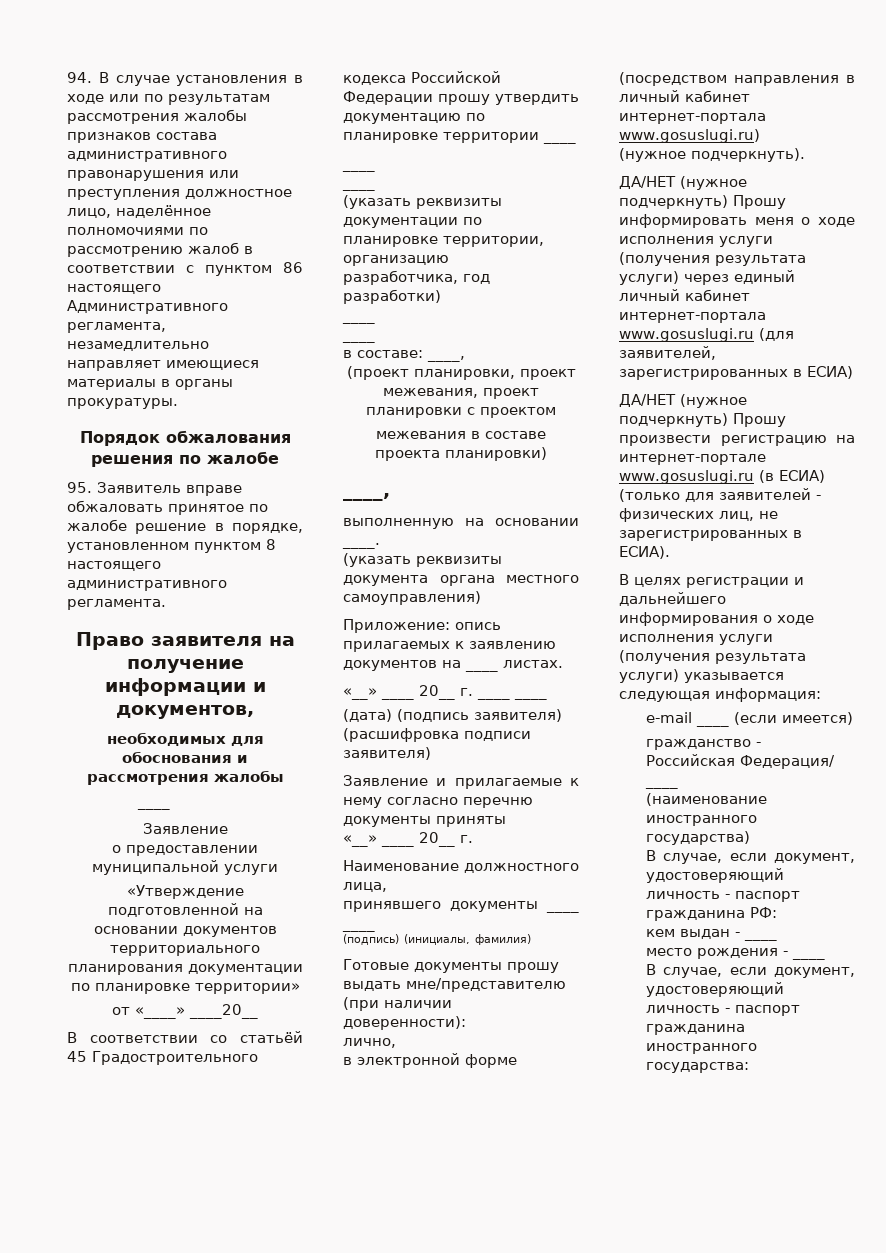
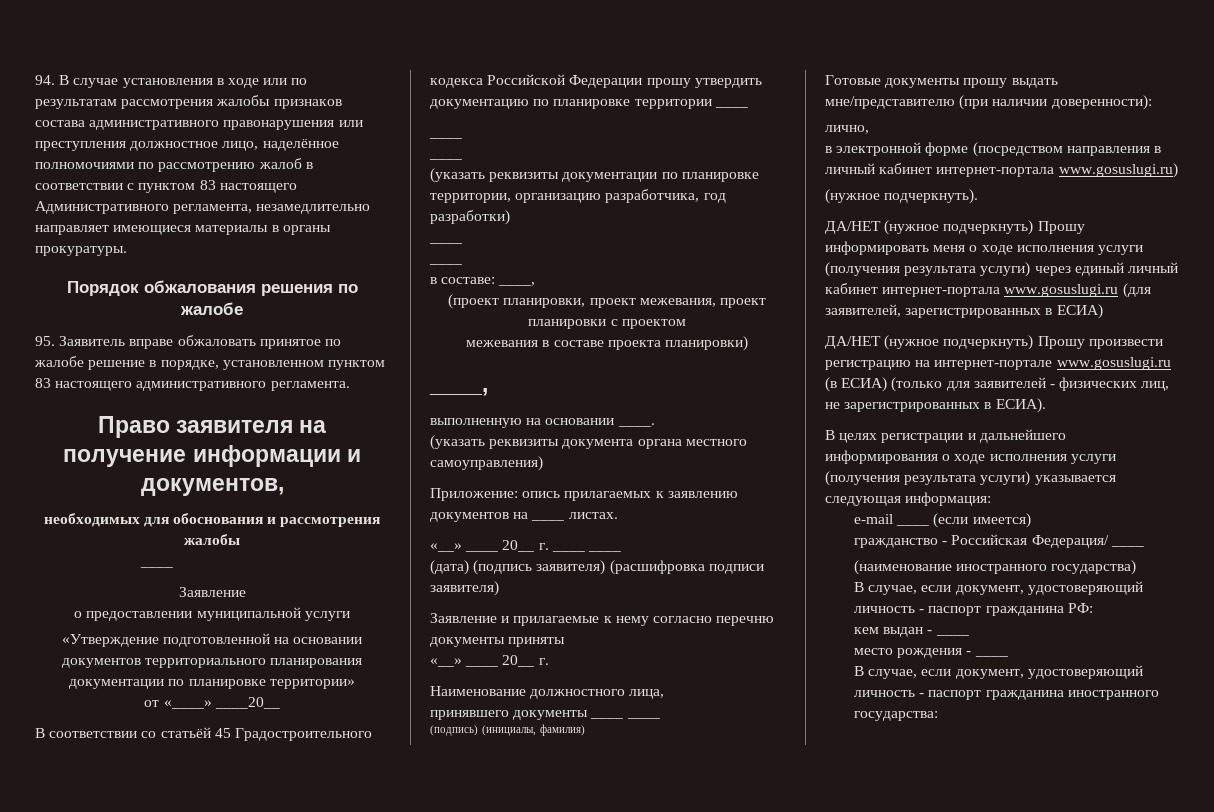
[283,262,303,273] 86 -> [199,180,216,190] 83
[266,539,276,550] 8 -> [35,378,51,388] 83
(449, 260) // -> (602, 198) none

